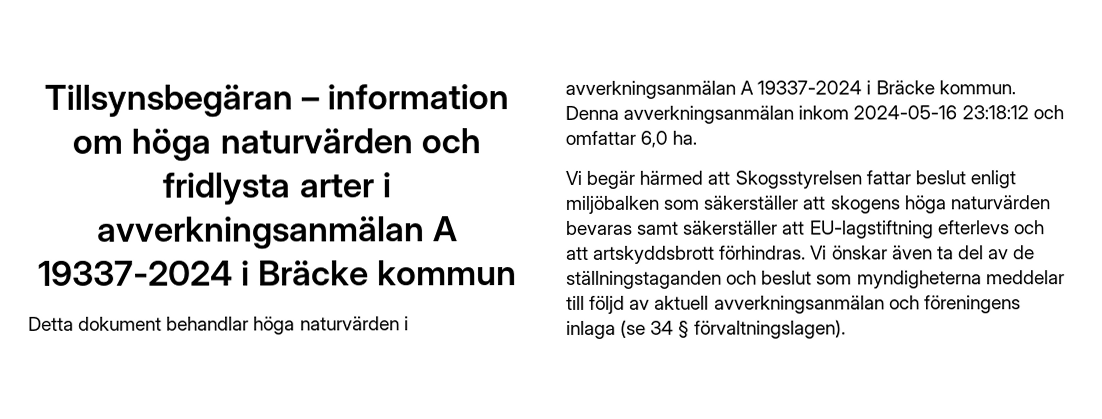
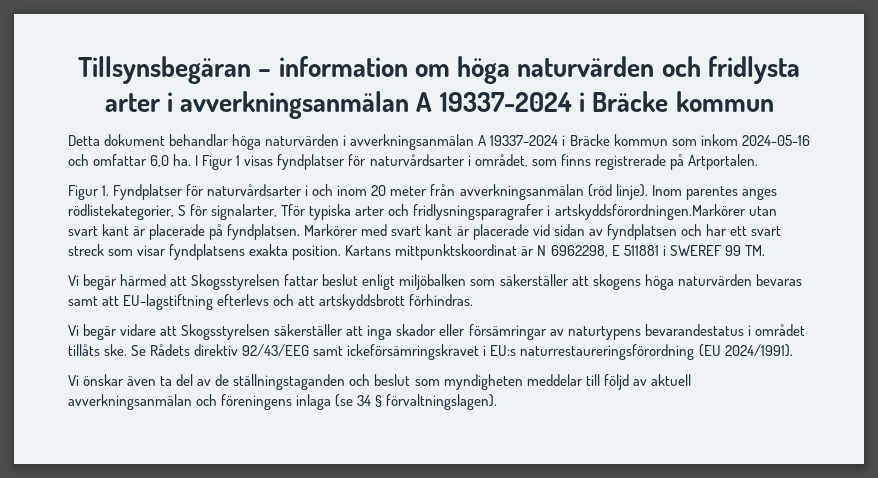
[938,80,1016,95] [565,105,795,124] kommun. Denna avverkningsanmälan -> [613,134,697,146] kommun som
[961,105,1029,120] 23:18:12 -> (810, 140) none
(698, 137) none -> [195,154,758,170] [68,184,777,200] [68,204,777,220] [68,224,781,240] [68,244,765,260] I Figur 1 visas fyndplatser för naturvårdsarter i området, som finns registrerade på Artportalen. // Figur 1. Fyndplatser för naturvårdsarter i och inom 20 meter från avverkningsanmälan (röd linje). Inom parentes anges rödlistekategorier, S för signalarter, Tför typiska arter och fridlysningsparagrafer i artskyddsförordningen.Markörer utan svart kant är placerade på fyndplatsen. Markörer med svart kant är placerade vid sidan av fyndplatsen och har ett svart streck som visar fyndplatsens exakta position. Kartans mittpunktskoordinat är N 6962298, E 511881 i SWEREF 99 TM.
[683,220,779,235] säkerställer -> (98, 301) none
(807, 252) none -> [68,324,805,340] [68,344,793,360] // Vi begär vidare att Skogsstyrelsen säkerställer att inga skador eller försämringar av naturtypens bevarandestatus i området tillåts ske. Se Rådets direktiv 92/43/EEG samt ickeförsämringskravet i EU:s naturrestaureringsförordning (EU 2024/1991). //
[856,270,982,289] myndigheterna -> [443,374,523,390] myndigheten

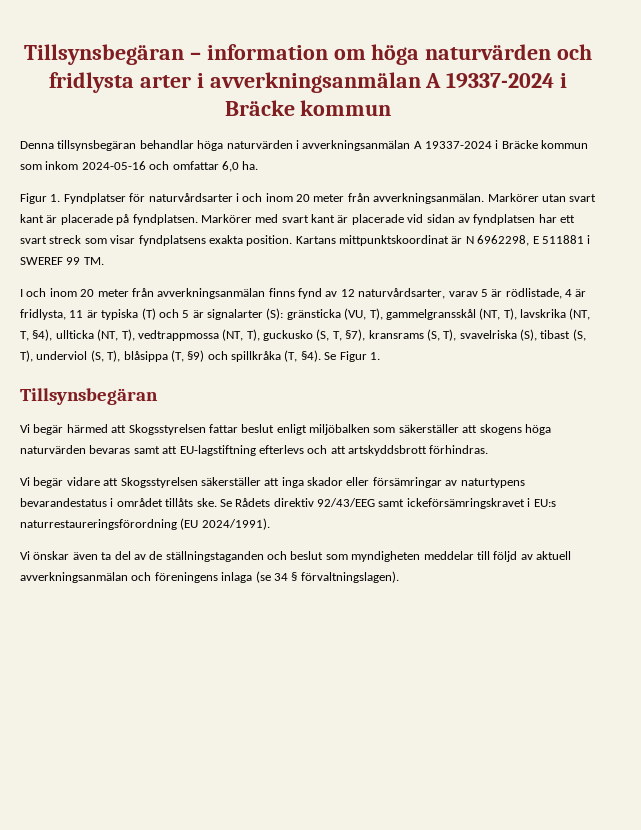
[68,134,166,146] Detta dokument -> [20,140,137,151] Denna tillsynsbegäran
[195,154,758,170] I Figur 1 visas fyndplatser för naturvårdsarter i området, som finns registrerade på Artportalen. -> (259, 165) none
[459,184,777,200] [68,204,746,220] avverkningsanmälan (röd linje). Inom parentes anges rödlistekategorier, S för signalarter, Tför typiska arter och fridlysningsparagrafer i artskyddsförordningen.Markörer -> [373,193,539,204] avverkningsanmälan. Markörer
[680,224,702,236] och -> (536, 219) none
(765, 250) none -> [20,288,587,299] [20,308,591,320] [20,329,586,341] [20,350,380,362] [20,388,158,405] // I och inom 20 meter från avverkningsanmälan finns fynd av 12 naturvårdsarter, varav 5 är rödlistade, 4 är fridlysta, 11 är typiska (T) och 5 är signalarter (S): gränsticka (VU, T), gammelgransskål (NT, T), lavskrika (NT, T, §4), ullticka (NT, T), vedtrappmossa (NT, T), guckusko (S, T, §7), kransrams (S, T), svavelriska (S), tibast (S, T), underviol (S, T), blåsippa (T, §9) och spillkråka (T, §4). Se Figur 1. // Tillsynsbegäran

